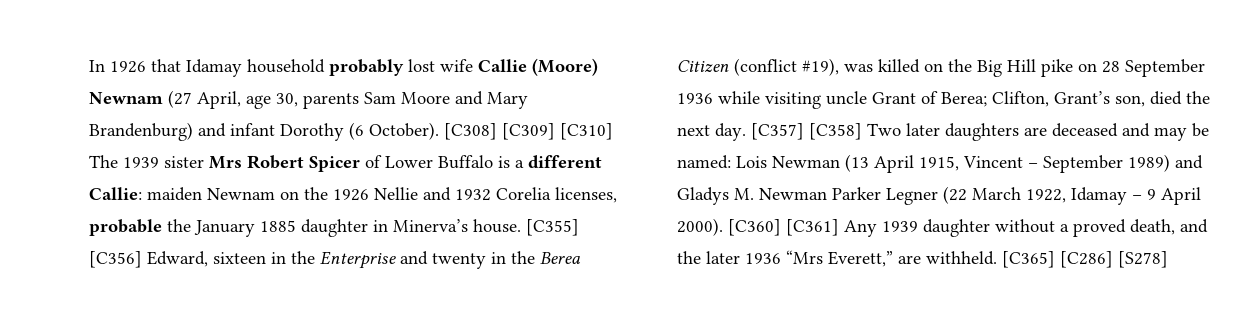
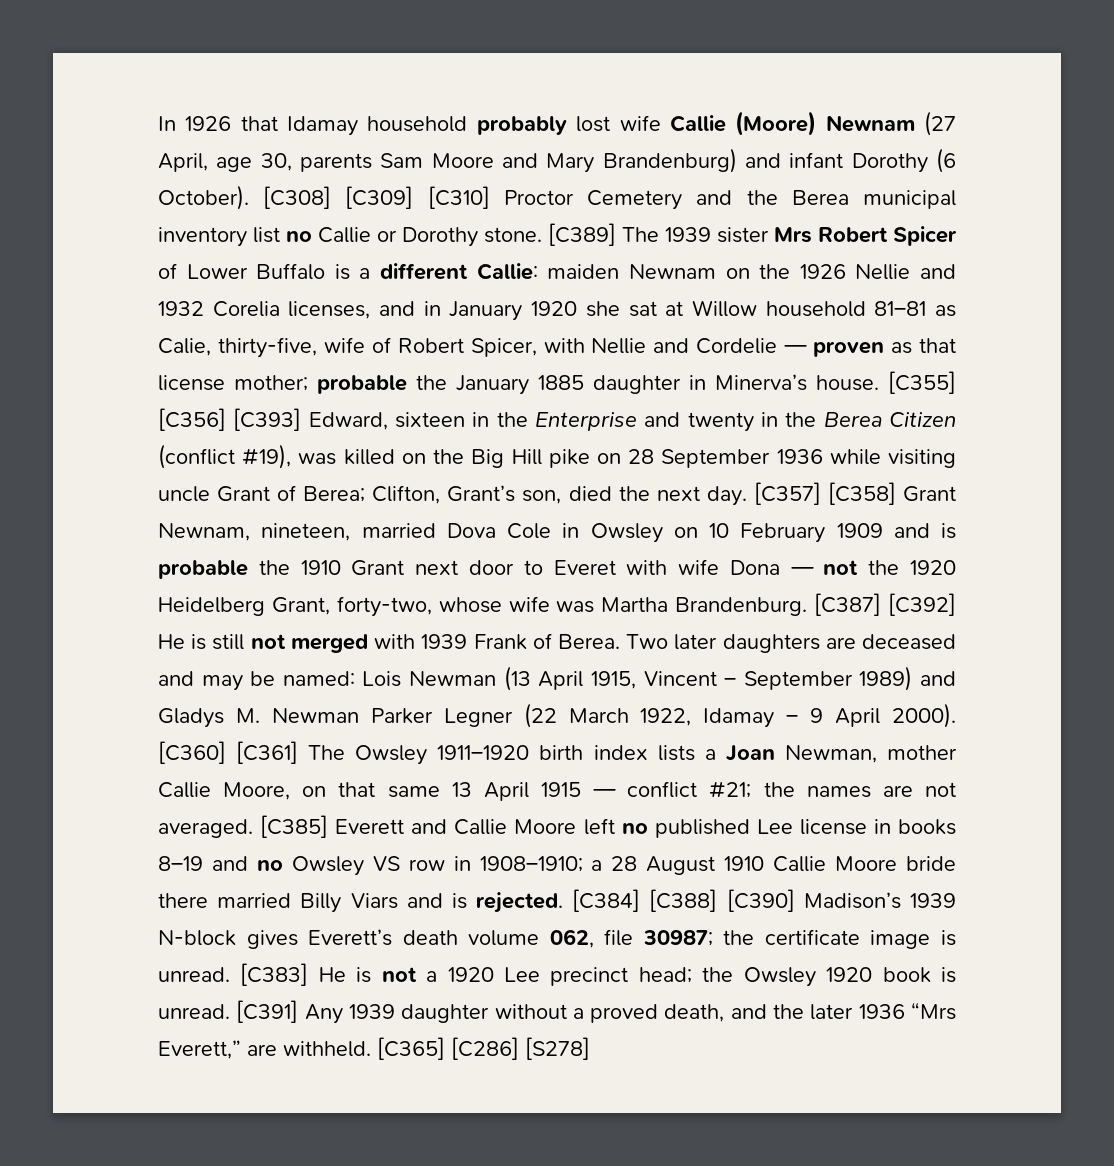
(613, 131) none -> [503,190,956,210] [158,223,616,247] Proctor Cemetery and the Berea municipal inventory list no Callie or Dorothy stone. [C389]
(617, 195) none -> [379,300,957,321] [158,337,956,358] [158,375,308,391] and in January 1920 she sat at Willow household 81–81 as Calie, thirty-five, wife of Robert Spicer, with Nellie and Cordelie — proven as that license mother;
(142, 259) none -> [233,408,302,431] [C393]
(862, 131) none -> [903,486,957,502] [158,523,956,543] [158,559,957,579] [158,593,957,617] [158,633,620,653] Grant Newnam, nineteen, married Dova Cole in Owsley on 10 February 1909 and is probable the 1910 Grant next door to Everet with wife Dona — not the 1920 Heidelberg Grant, forty-two, whose wife was Martha Brandenburg. [C387] [C392] He is still not merged with 1939 Frank of Berea.
(839, 227) none -> [308,745,957,765] [158,781,956,801] [158,815,956,838] [158,856,957,876] [158,889,956,913] [158,929,956,949] [158,963,957,987] [158,1000,299,1023] The Owsley 1911–1920 birth index lists a Joan Newman, mother Callie Moore, on that same 13 April 1915 — conflict #21; the names are not averaged. [C385] Everett and Callie Moore left no published Lee license in books 8–19 and no Owsley VS row in 1908–1910; a 28 August 1910 Callie Moore bride there married Billy Viars and is rejected. [C384] [C388] [C390] Madison’s 1939 N-block gives Everett’s death volume 062, file 30987; the certificate image is unread. [C383] He is not a 1920 Lee precinct head; the Owsley 1920 book is unread. [C391]

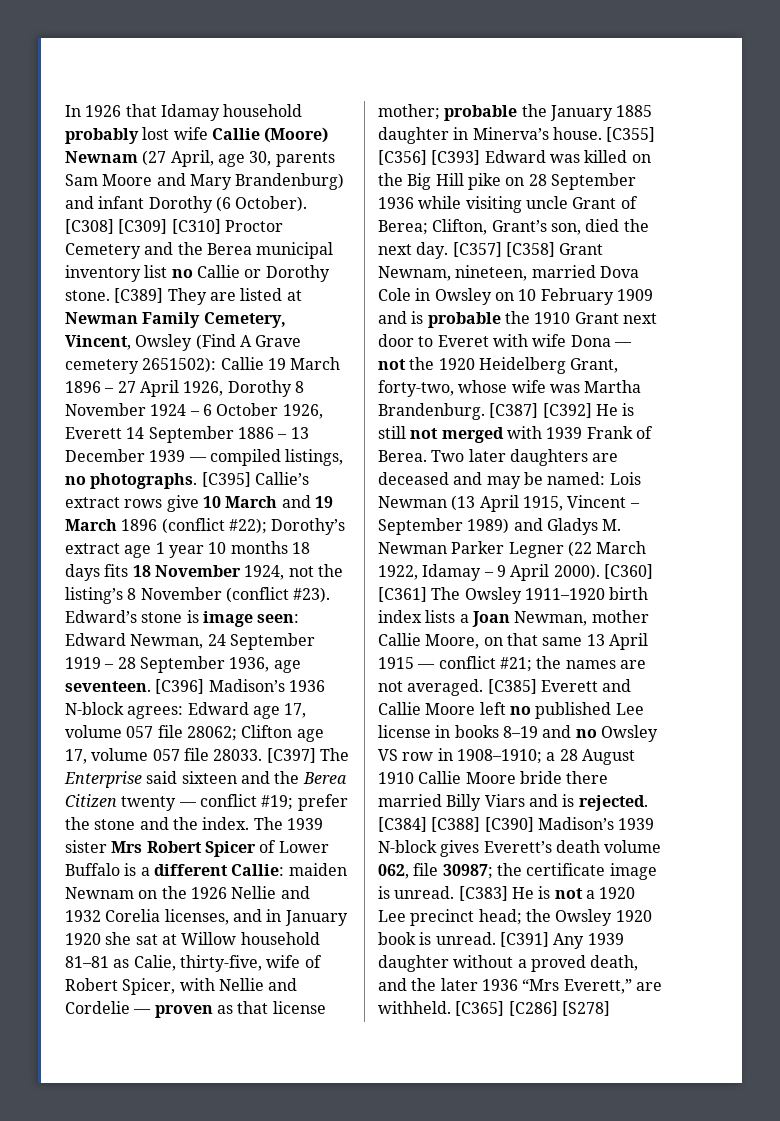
(616, 234) none -> [167,288,302,305] [65,312,286,328] [65,334,302,351] [65,357,341,374] [65,380,304,397] [65,403,323,419] [65,426,309,443] [65,449,344,466] [65,472,309,489] [65,495,333,512] [65,518,346,535] [65,541,310,558] [65,564,343,581] [65,587,331,604] [65,610,300,627] [65,633,315,650] [65,656,301,673] [65,679,325,694] [65,702,307,719] [65,725,324,742] [65,748,349,764] [64,771,347,788] [65,794,348,811] [65,817,250,830] They are listed at Newman Family Cemetery, Vincent, Owsley (Find A Grave cemetery 2651502): Callie 19 March 1896 – 27 April 1926, Dorothy 8 November 1924 – 6 October 1926, Everett 14 September 1886 – 13 December 1939 — compiled listings, no photographs. [C395] Callie’s extract rows give 10 March and 19 March 1896 (conflict #22); Dorothy’s extract age 1 year 10 months 18 days fits 18 November 1924, not the listing’s 8 November (conflict #23). Edward’s stone is image seen: Edward Newman, 24 September 1919 – 28 September 1936, age seventeen. [C396] Madison’s 1936 N-block agrees: Edward age 17, volume 057 file 28062; Clifton age 17, volume 057 file 28033. [C397] The Enterprise said sixteen and the Berea Citizen twenty — conflict #19; prefer the stone and the index.
[308,412,957,432] [158,444,292,469] Edward, sixteen in the Enterprise and twenty in the Berea Citizen (conflict #19), -> [484,150,546,163] Edward

